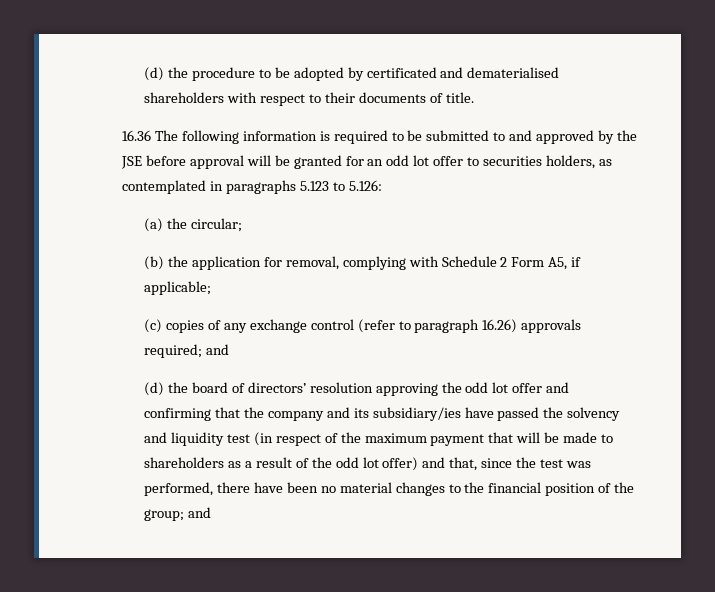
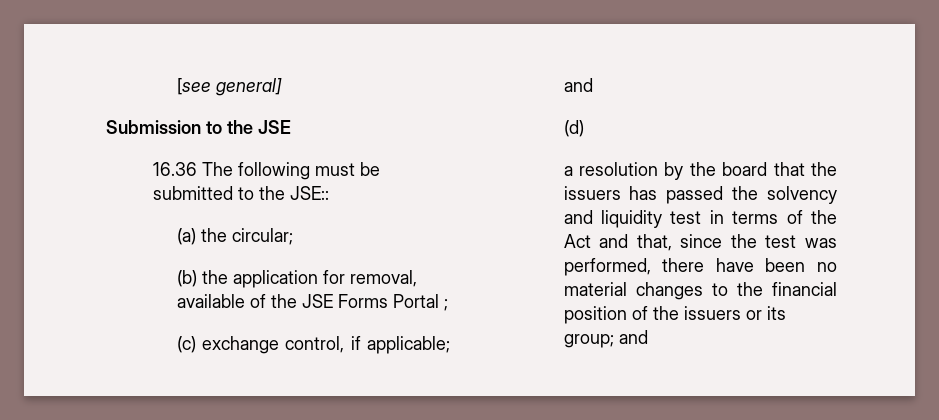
[144,67,560,81] [144,92,474,106] [122,130,637,144] [121,155,612,169] [122,180,382,194] (d) the procedure to be adopted by certificated and dematerialised shareholders with respect to their documents of title. // 16.36 The following information is required to be submitted to and approved by the JSE before approval will be granted for an odd lot offer to securities holders, as contemplated in paragraphs 5.123 to 5.126: -> [176,78,282,96] [106,120,291,134] [153,162,381,180] [153,186,330,200] [see general] // Submission to the JSE // 16.36 The following must be submitted to the JSE::
[342,256,582,270] [144,281,212,295] [144,319,582,333] [144,344,230,358] [144,382,570,396] [144,407,494,421] complying with Schedule 2 Form A5, if applicable; // (c) copies of any exchange control (refer to paragraph 16.26) approvals required; and // (d) the board of directors’ resolution approving the odd lot offer and confirming that the company and its subsidiary/ies have -> [176,294,448,311] [176,336,450,354] [563,78,593,92] [563,120,584,137] [563,162,837,180] [563,186,658,200] available of the JSE Forms Portal ; // (c) exchange control, if applicable; and // (d) // a resolution by the board that the issuers has
[253,432,613,446] [144,457,419,471] (in respect of the maximum payment that will be made to shareholders as a result of the odd lot offer) -> [709,210,837,224] [563,234,591,248] in terms of the Act
(635, 487) none -> [683,306,786,320] issuers or its

